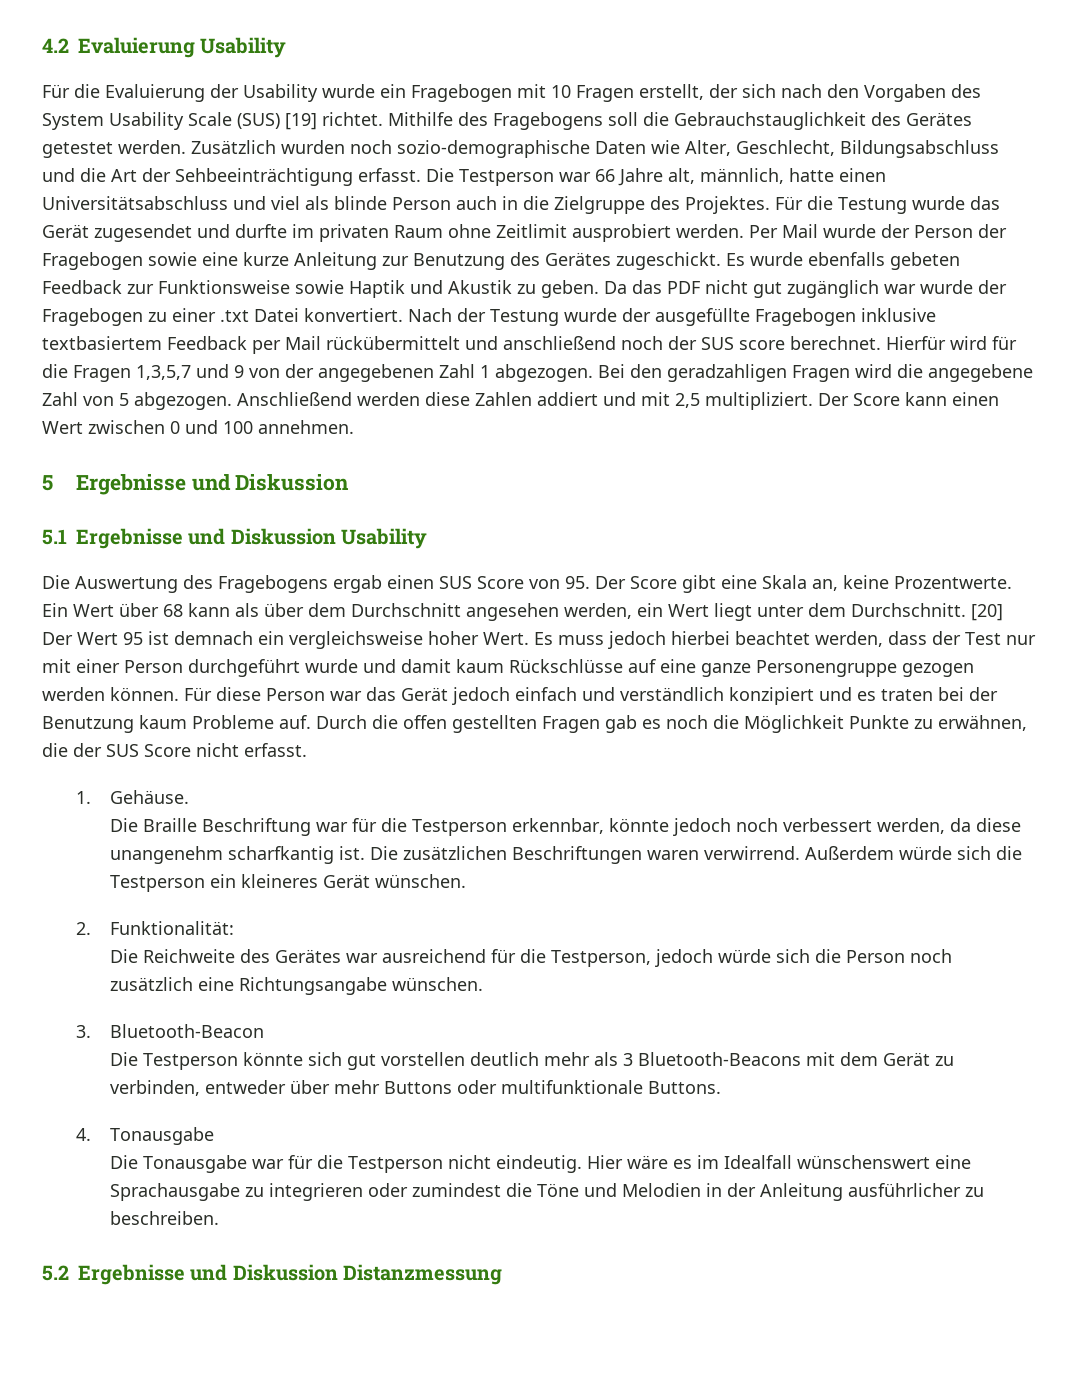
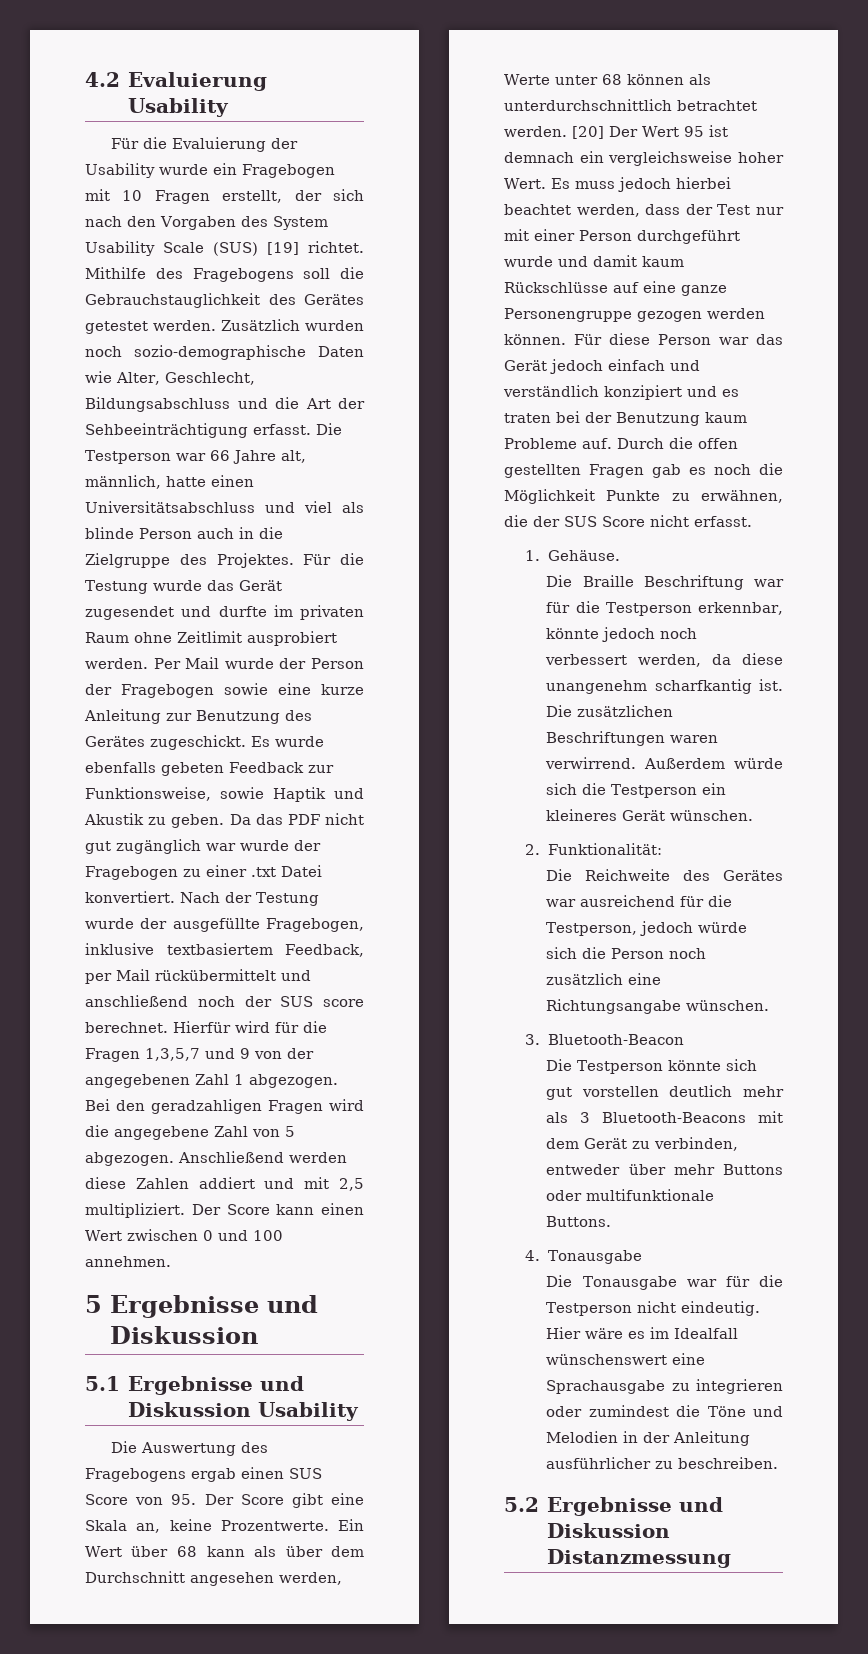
[158,280,290,294] Funktionsweise -> [85,787,211,801] Funktionsweise,
[755,308,856,326] Fragebogen -> [266,918,364,932] Fragebogen,
[167,336,247,350] Feedback -> [285,944,364,957] Feedback,
[637,603,966,621] ein Wert liegt unter dem Durchschnitt. -> [504,74,711,85] [504,99,757,111] [504,126,567,137] Werte unter 68 können als unterdurchschnittlich betrachtet werden.

